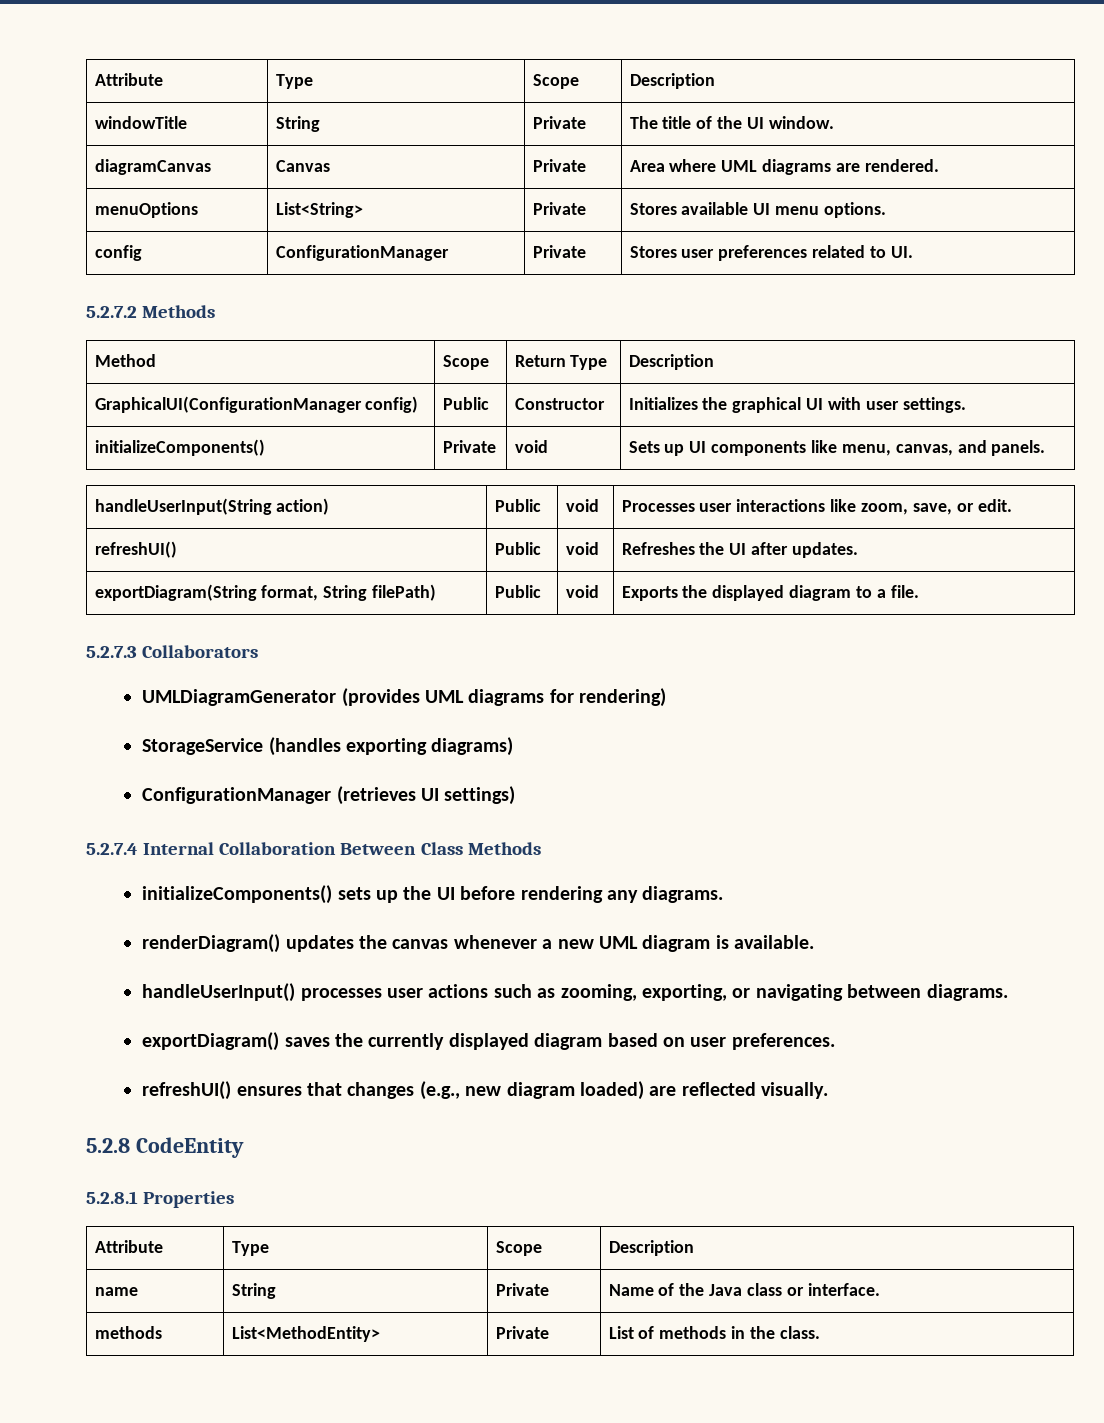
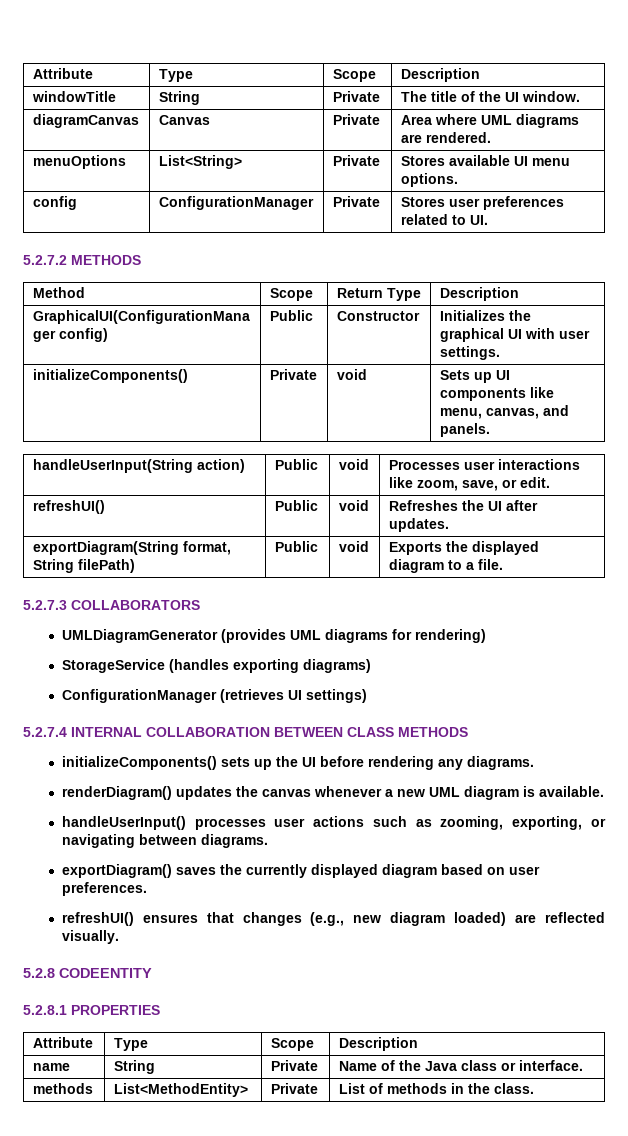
[142,305,216,318] Methods -> [71,255,141,265] METHODS
[142,645,259,658] Collaborators -> [71,600,200,610] COLLABORATORS
[143,842,541,855] Internal Collaboration Between Class Methods -> [71,727,468,737] INTERNAL COLLABORATION BETWEEN CLASS METHODS
[135,1137,244,1158] CodeEntity -> [59,968,152,978] CODEENTITY
[143,1191,235,1208] Properties -> [71,1005,160,1015] PROPERTIES

